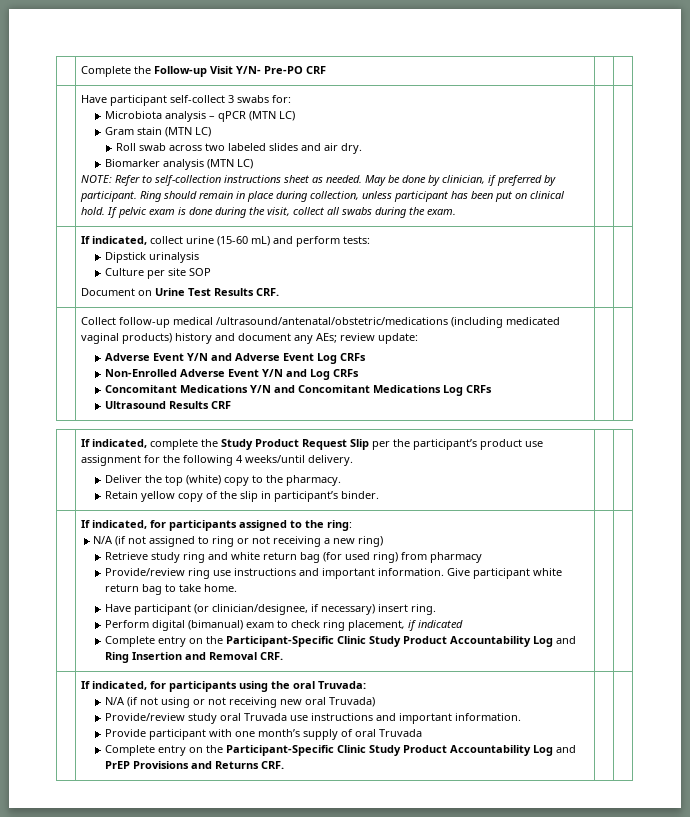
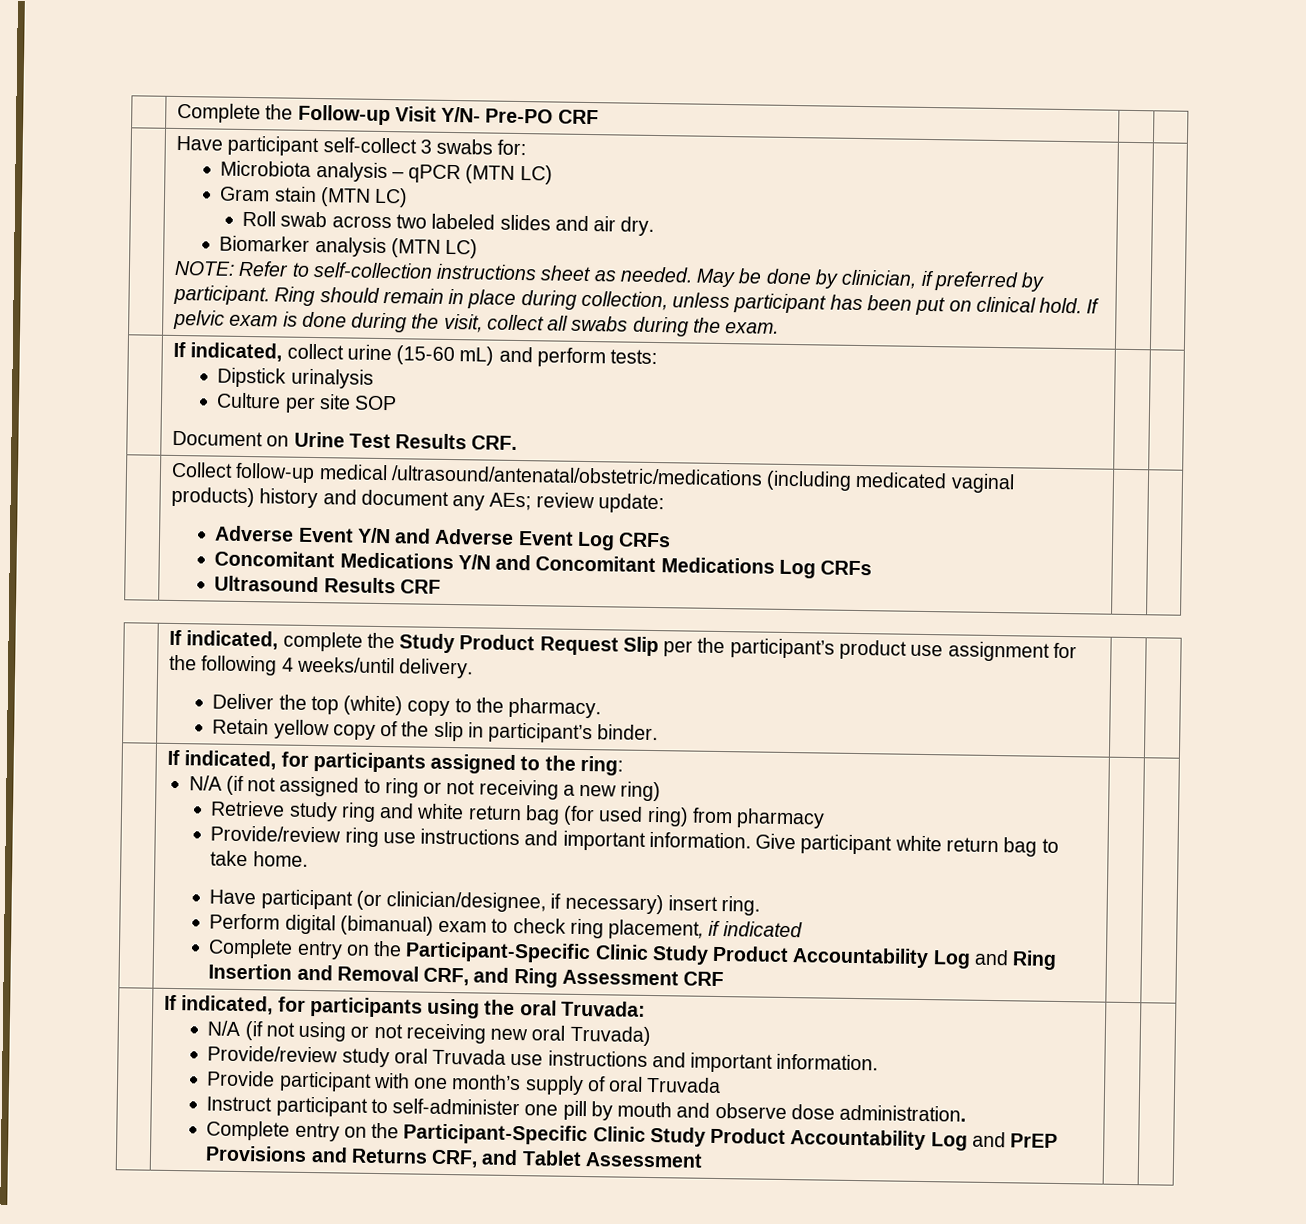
[104,369,359,380] // Non-Enrolled Adverse Event Y/N and Log CRFs -> (672, 540) none
[259,652,283,660] CRF. -> [423,967,725,988] CRF, and Ring Assessment CRF
(422, 733) none -> [206,1096,967,1122] // Instruct participant to self-administer one pill by mouth and observe dose administration.
[260,761,284,769] CRF. -> [431,1149,703,1168] CRF, and Tablet Assessment

